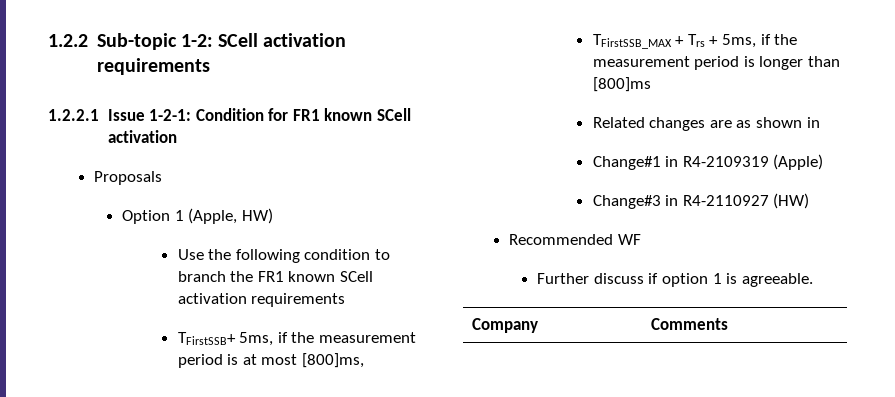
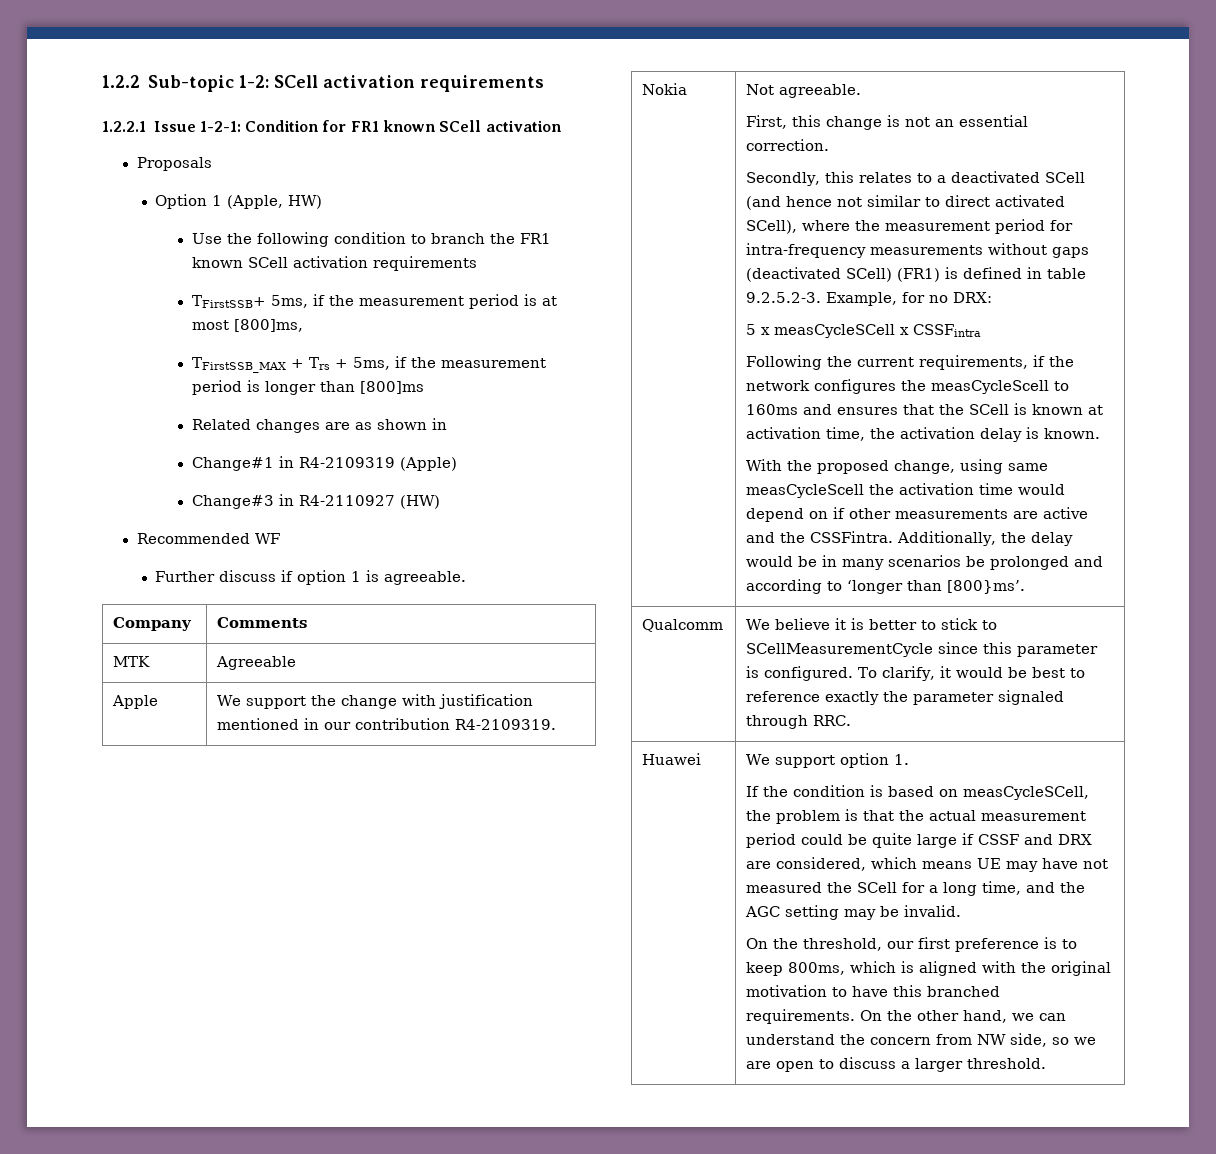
(728, 324) none -> [113,656,151,667] [216,656,297,670] [112,695,159,709] [217,694,534,709] [217,718,557,730] [642,83,688,95] [746,84,862,98] [746,115,1029,130] [746,139,830,151] [746,171,1086,186] [746,195,1066,210] [746,219,1074,234] [746,243,1090,258] [746,267,1087,282] [746,292,993,306] [746,324,982,338] [746,355,1075,370] [746,379,1070,394] [746,403,1104,415] [746,427,1101,442] [746,459,1049,474] [746,483,1066,498] [746,507,1089,522] [746,531,1074,546] [746,555,1104,570] [746,579,1026,594] [642,619,724,632] [746,618,998,630] [746,642,1099,657] [746,666,1086,681] [746,690,1065,705] [746,715,852,729] [642,753,702,765] [746,753,910,768] [746,785,1090,800] [746,809,1087,824] [746,833,1093,848] [746,857,1109,872] [746,881,1086,896] [745,905,962,920] [746,937,1078,952] [746,961,1112,976] [746,985,1001,997] [746,1009,1067,1024] [746,1033,1097,1047] [746,1057,1047,1072] // MTK | Agreeable // Apple | We support the change with justification mentioned in our contribution R4-2109319. // Nokia | Not agreeable. // First, this change is not an essential correction. // Secondly, this relates to a deactivated SCell (and hence not similar to direct activated SCell), where the measurement period for intra-frequency measurements without gaps (deactivated SCell) (FR1) is defined in table 9.2.5.2-3. Example, for no DRX: // 5 x measCycleSCell x CSSFintra // Following the current requirements, if the network configures the measCycleScell to 160ms and ensures that the SCell is known at activation time, the activation delay is known. // With the proposed change, using same measCycleScell the activation time would depend on if other measurements are active and the CSSFintra. Additionally, the delay would be in many scenarios be prolonged and according to ‘longer than [800}ms’. // Qualcomm | We believe it is better to stick to SCellMeasurementCycle since this parameter is configured. To clarify, it would be best to reference exactly the parameter signaled through RRC. // Huawei | We support option 1. // If the condition is based on measCycleSCell, the problem is that the actual measurement period could be quite large if CSSF and DRX are considered, which means UE may have not measured the SCell for a long time, and the AGC setting may be invalid. // On the threshold, our first preference is to keep 800ms, which is aligned with the original motivation to have this branched requirements. On the other hand, we can understand the concern from NW side, so we are open to discuss a larger threshold.

